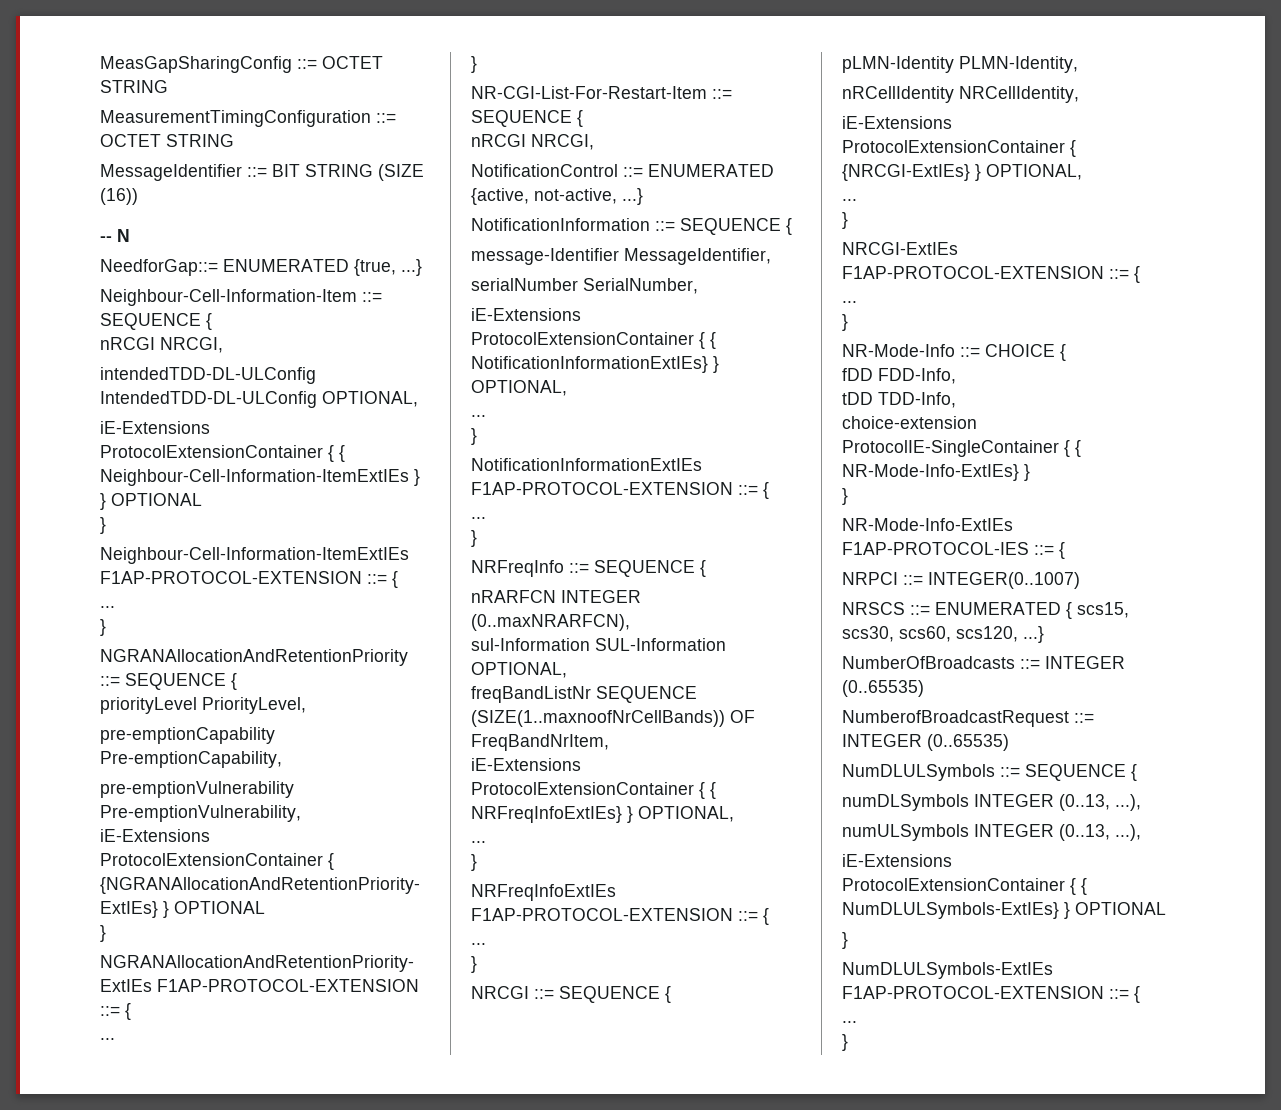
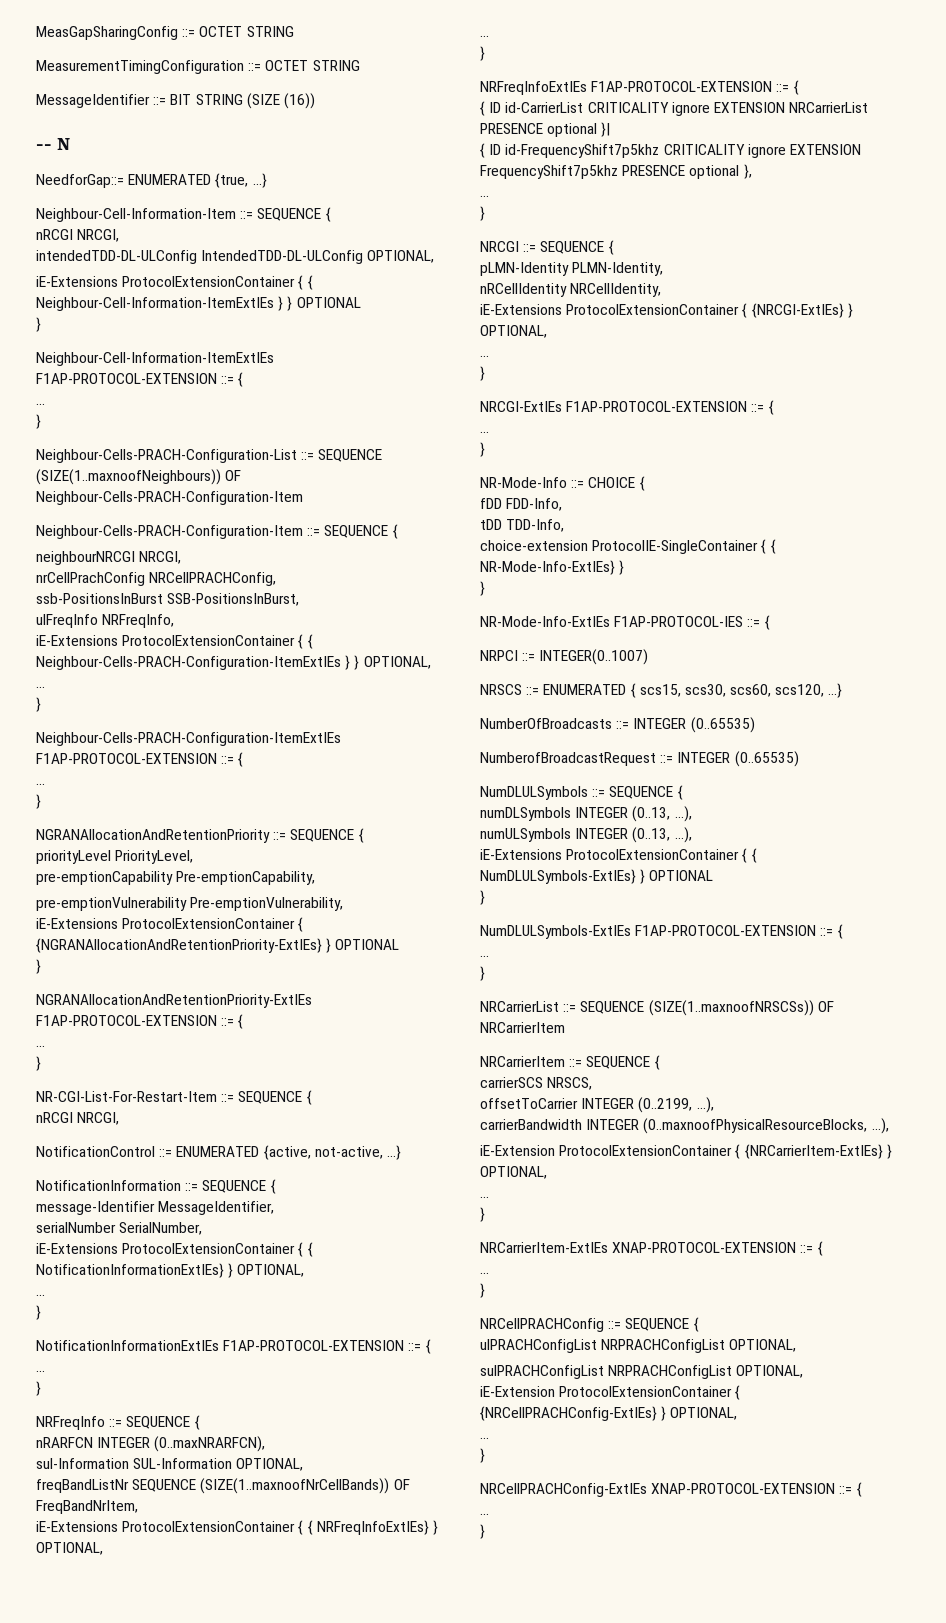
(106, 627) none -> [36,449,383,463] [36,469,242,485] [36,491,303,505] [36,524,398,539] [36,551,182,565] [36,572,277,586] [36,593,300,606] [36,614,175,628] [36,634,313,649] [36,655,431,670] [36,686,45,688] [36,697,41,712] [36,732,341,746] [36,752,244,767] [36,783,45,785] [36,794,41,809] // Neighbour-Cells-PRACH-Configuration-List ::= SEQUENCE (SIZE(1..maxnoofNeighbours)) OF Neighbour-Cells-PRACH-Configuration-Item // Neighbour-Cells-PRACH-Configuration-Item ::= SEQUENCE { // neighbourNRCGI NRCGI, // nrCellPrachConfig NRCellPRACHConfig, // ssb-PositionsInBurst SSB-PositionsInBurst, // ulFreqInfo NRFreqInfo, // iE-Extensions ProtocolExtensionContainer { { Neighbour-Cells-PRACH-Configuration-ItemExtIEs } } OPTIONAL, // ... // } // Neighbour-Cells-PRACH-Configuration-ItemExtIEs F1AP-PROTOCOL-EXTENSION ::= { // ... // }
(769, 916) none -> [480,101,869,116] [480,122,611,137] [480,143,861,158] [480,164,752,179] // { ID id-CarrierList CRITICALITY ignore EXTENSION NRCarrierList PRESENCE optional }| // { ID id-FrequencyShift7p5khz CRITICALITY ignore EXTENSION FrequencyShift7p5khz PRESENCE optional },
(848, 1042) none -> [480,1000,834,1016] [480,1022,565,1033] [480,1055,660,1070] [480,1077,593,1090] [480,1097,714,1113] [480,1118,889,1134] [480,1144,892,1159] [480,1166,547,1179] [480,1196,489,1198] [480,1207,485,1222] [480,1241,823,1256] [480,1272,489,1274] [480,1283,485,1298] [480,1317,699,1332] [480,1339,797,1353] [480,1365,804,1379] [480,1385,741,1400] [480,1406,738,1421] [480,1437,489,1439] [480,1448,485,1463] [480,1482,862,1497] [480,1513,489,1515] [480,1524,485,1539] // NRCarrierList ::= SEQUENCE (SIZE(1..maxnoofNRSCSs)) OF NRCarrierItem // NRCarrierItem ::= SEQUENCE { // carrierSCS NRSCS, // offsetToCarrier INTEGER (0..2199, ...), // carrierBandwidth INTEGER (0..maxnoofPhysicalResourceBlocks, ...), // iE-Extension ProtocolExtensionContainer { {NRCarrierItem-ExtIEs} } OPTIONAL, // ... // } // NRCarrierItem-ExtIEs XNAP-PROTOCOL-EXTENSION ::= { // ... // } // NRCellPRACHConfig ::= SEQUENCE { // ulPRACHConfigList NRPRACHConfigList OPTIONAL, // sulPRACHConfigList NRPRACHConfigList OPTIONAL, // iE-Extension ProtocolExtensionContainer { {NRCellPRACHConfig-ExtIEs} } OPTIONAL, // ... // } // NRCellPRACHConfig-ExtIEs XNAP-PROTOCOL-EXTENSION ::= { // ... // }

